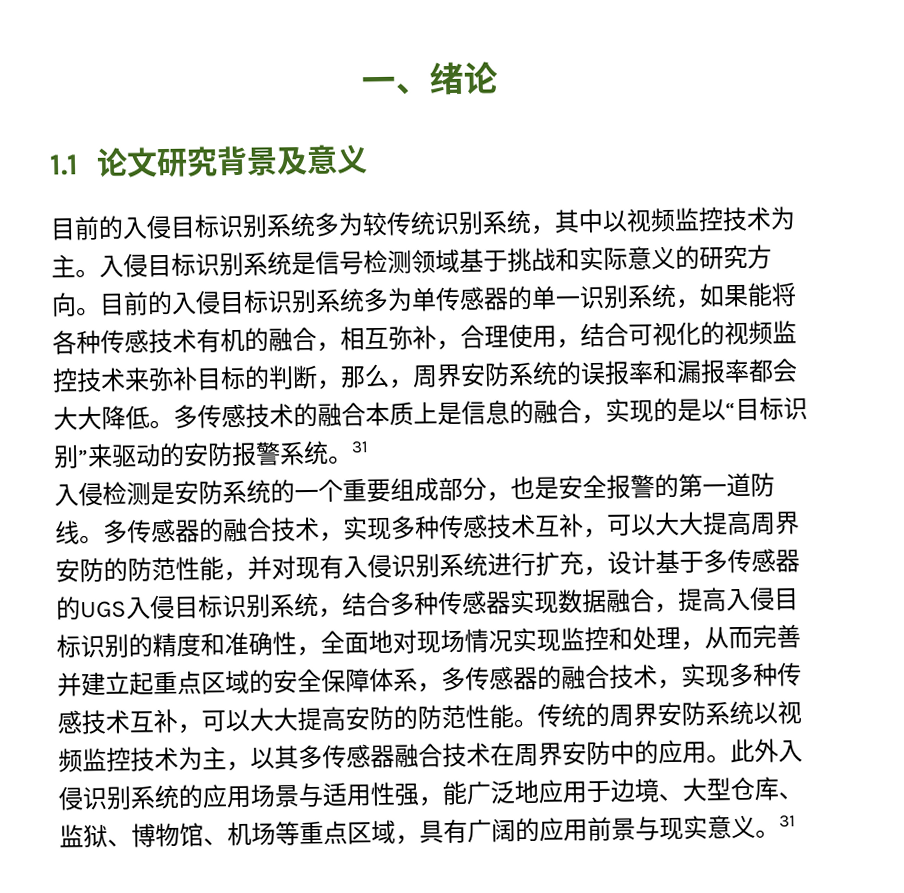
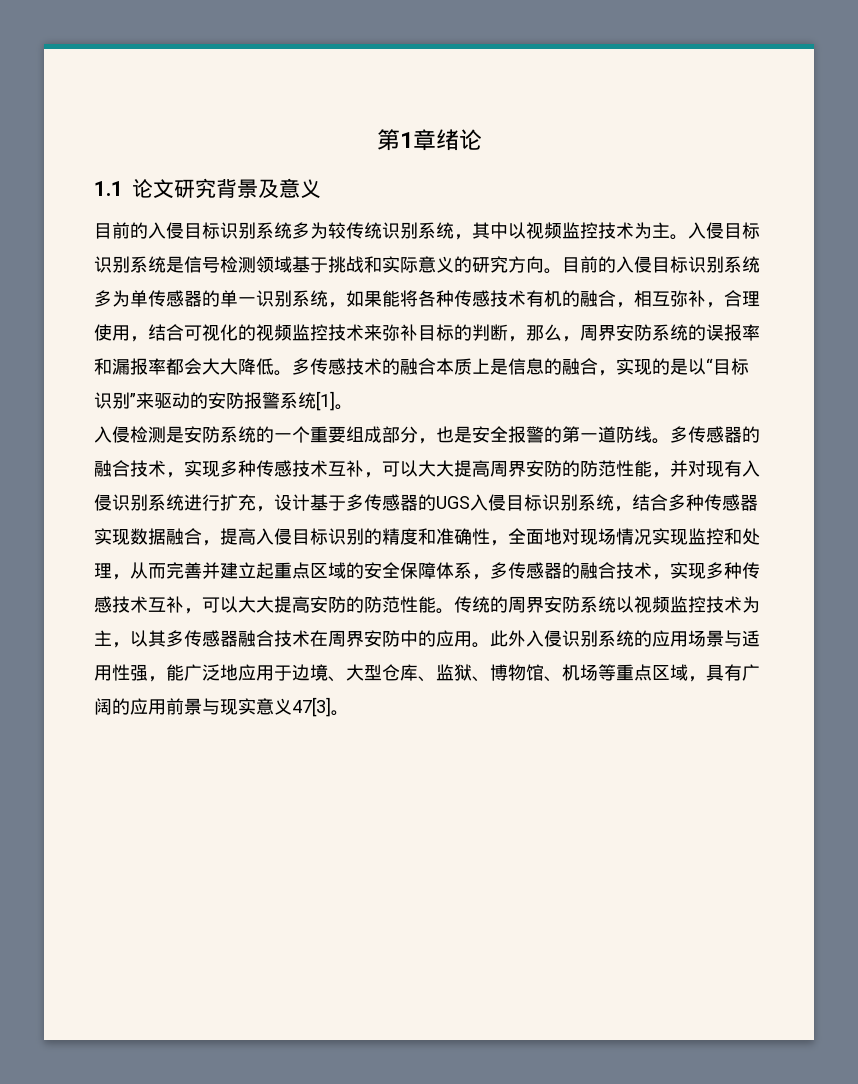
[360,76,431,95] 一、 -> [376,129,436,151] 第1章
[328,455,353,464] [351,441,369,454] 。31 -> [316,391,353,411] [1]。
[755,829,780,838] [779,815,796,828] 。31 -> [292,697,349,717] 47[3]。

